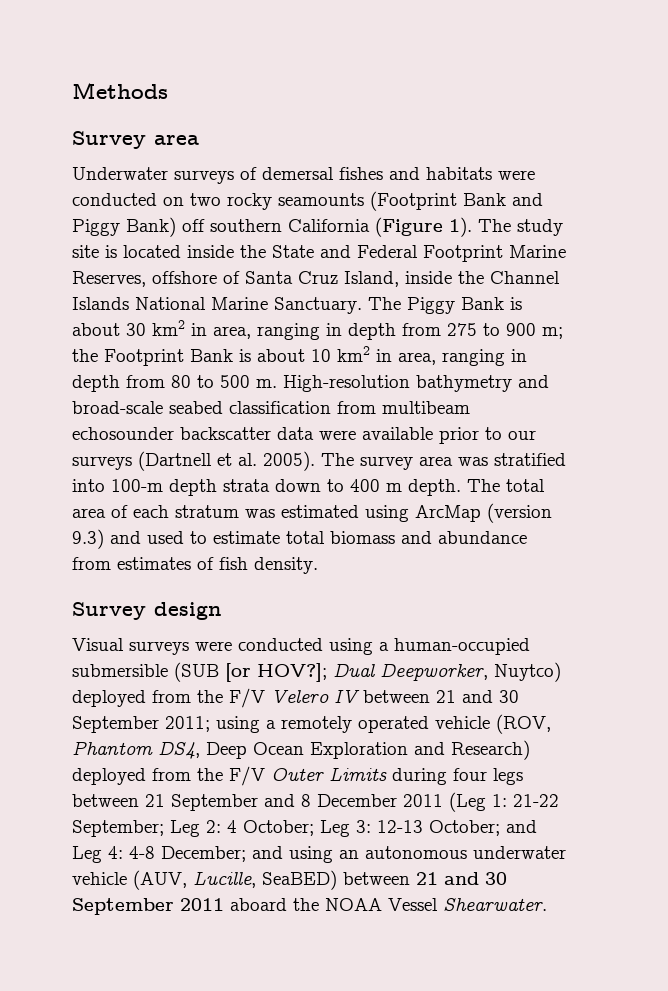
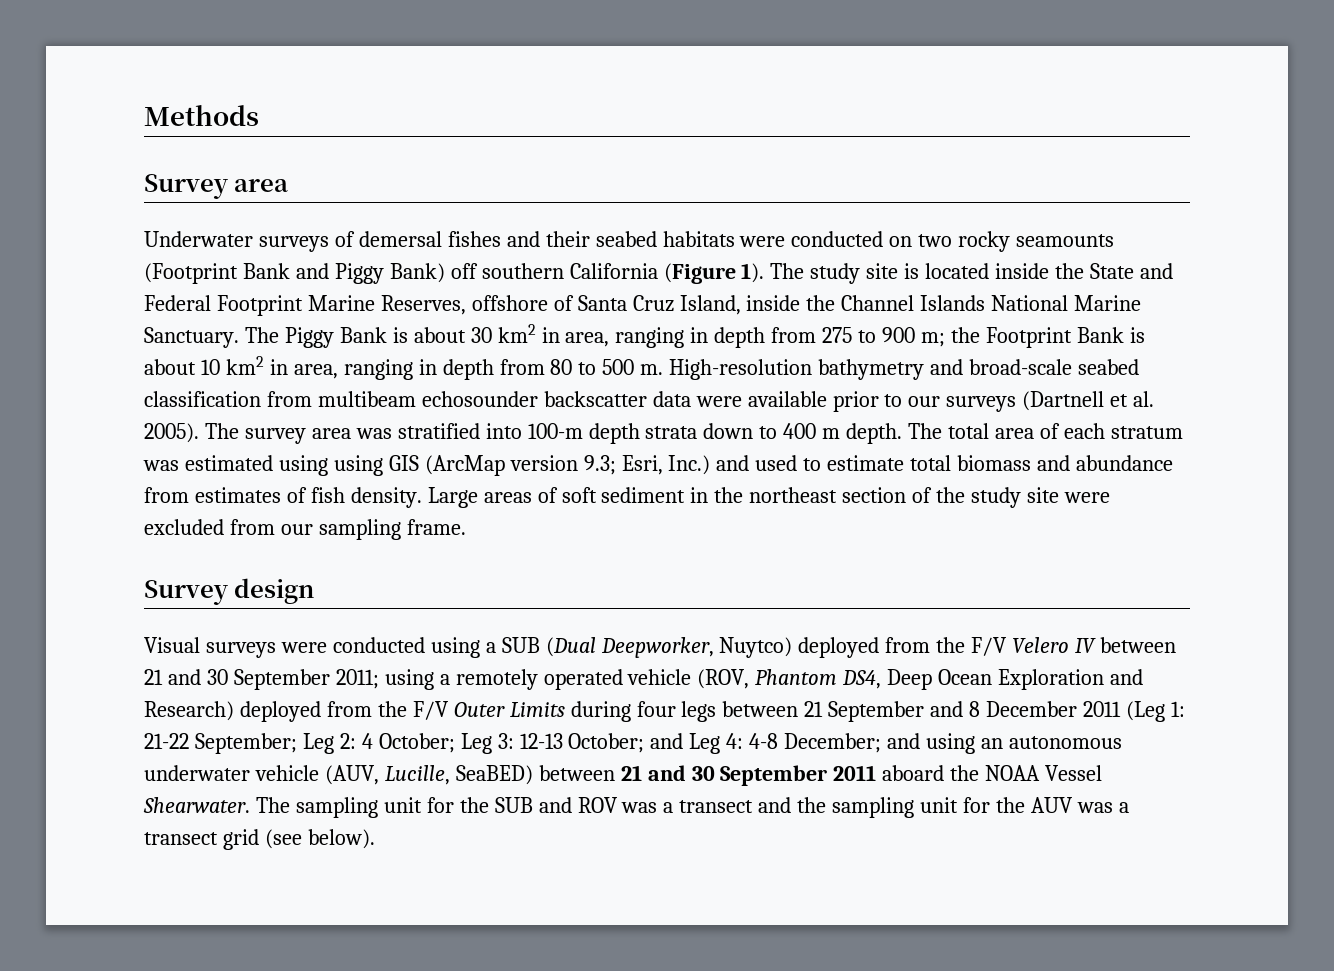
(420, 173) none -> [545,231,657,247] their seabed
[415,503,552,523] [72,529,104,549] ArcMap (version 9.3) -> [333,455,711,476] using GIS (ArcMap version 9.3; Esri, Inc.)
(318, 565) none -> [427,487,1110,508] [144,519,466,540] Large areas of soft sediment in the northeast section of the study site were excluded from our sampling frame.
[394,638,530,655] [72,662,375,682] human-occupied submersible (SUB [or HOV?]; Dual -> [501,637,596,657] SUB (Dual
(547, 904) none -> [255,797,1129,818] [144,829,375,850] The sampling unit for the SUB and ROV was a transect and the sampling unit for the AUV was a transect grid (see below).

